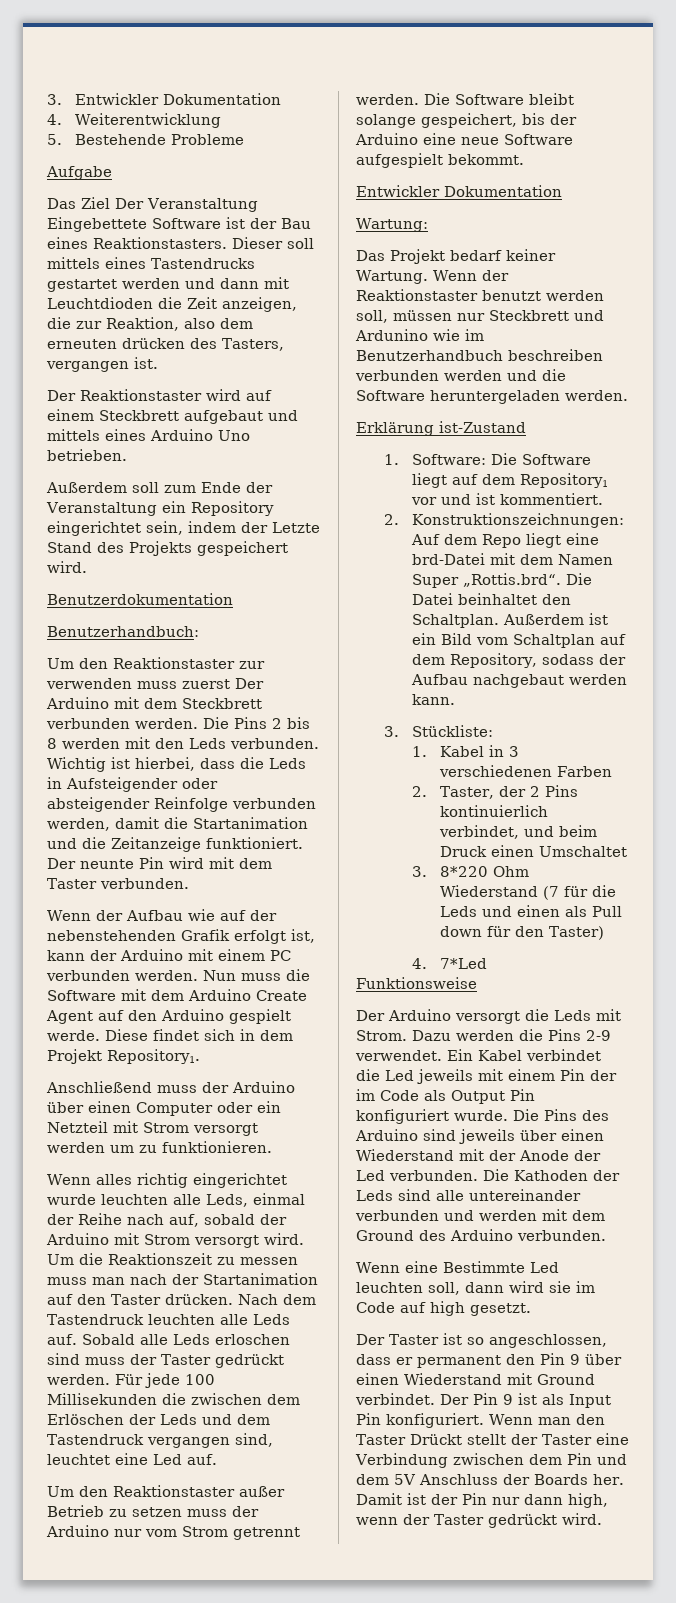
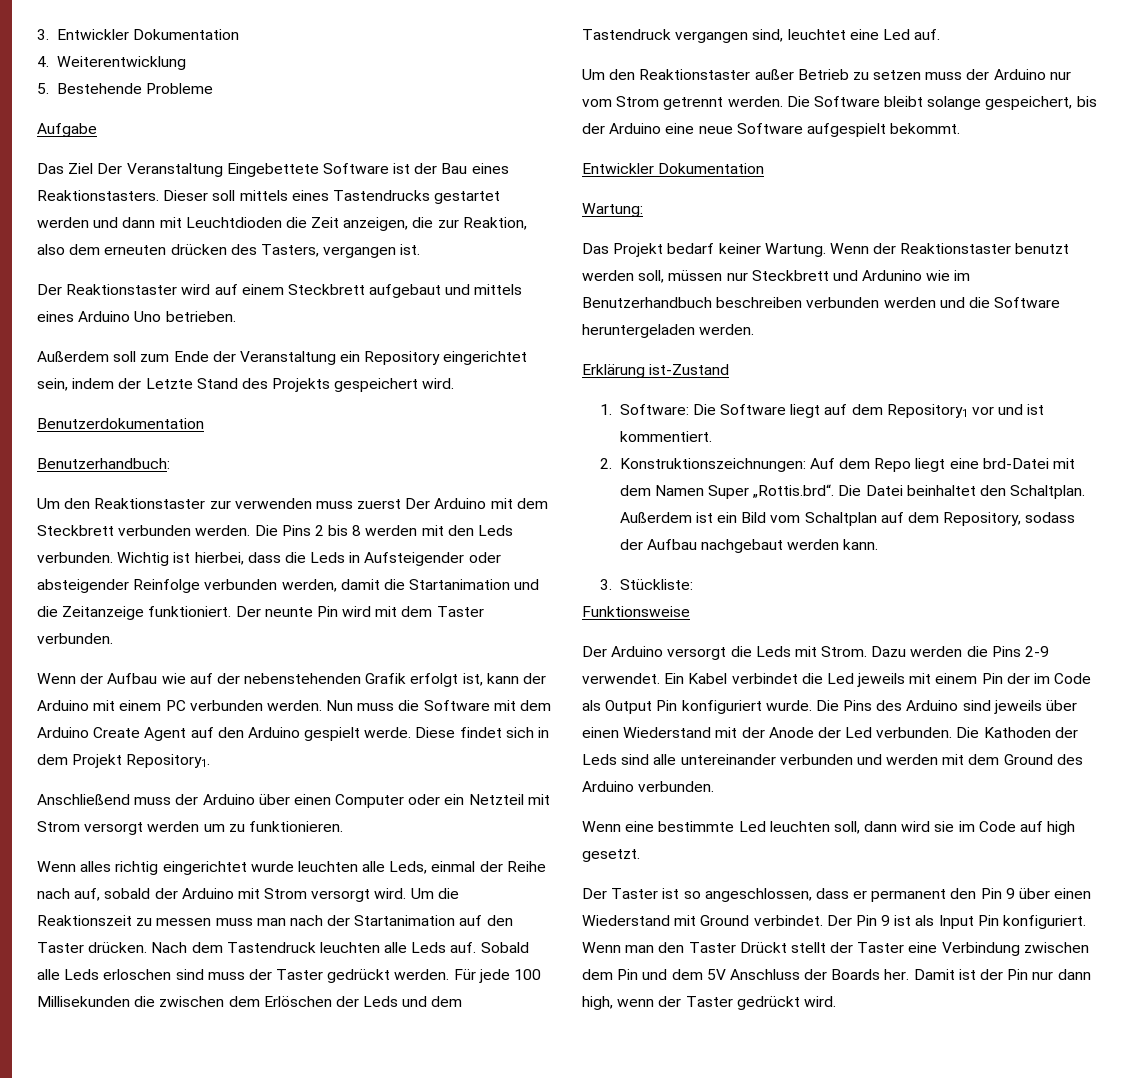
[412,745,520,757] [439,765,613,777] [412,785,579,799] [440,805,549,817] [439,825,598,839] [440,845,628,857] [412,866,530,877] [440,885,617,900] [440,905,623,917] [440,926,605,940] [412,958,488,969] // 1. Kabel in 3 verschiedenen Farben // 2. Taster, der 2 Pins kontinuierlich verbindet, und beim Druck einen Umschaltet // 3. 8*220 Ohm Wiederstand (7 für die Leds und einen als Pull down für den Taster) // 4. 7*Led -> (693, 584) none
[442,1261,525,1273] Bestimmte -> [658,821,735,832] bestimmte

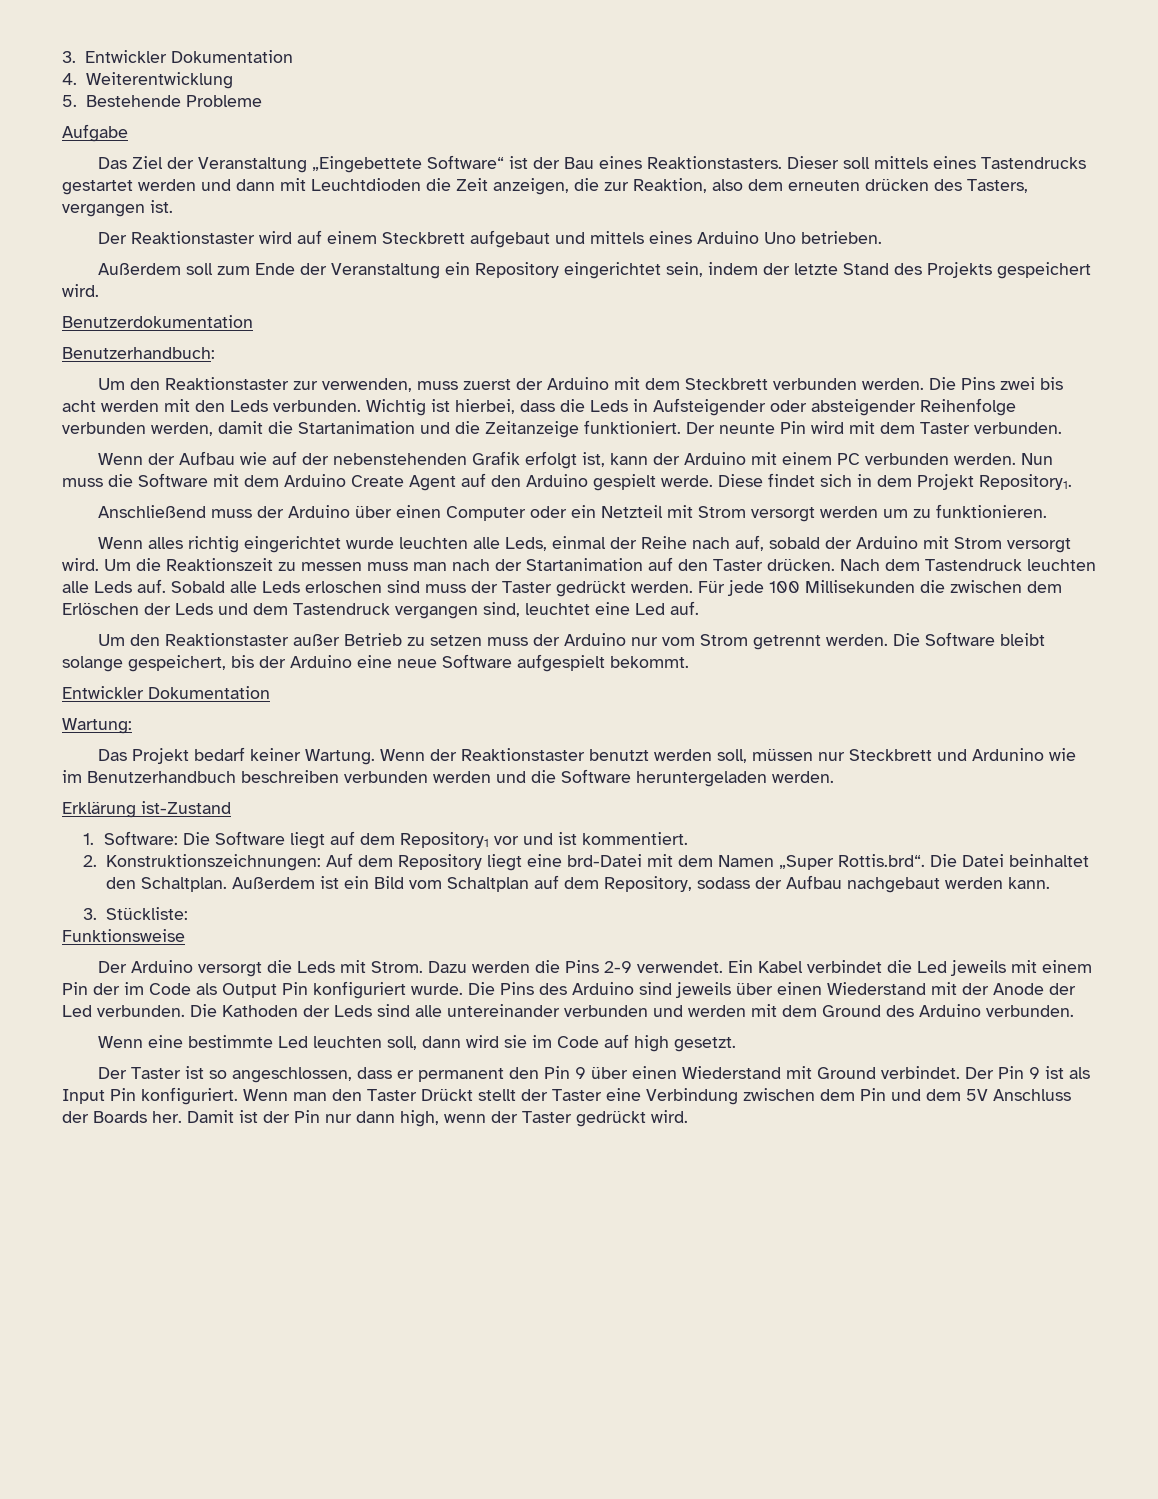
[97,163,389,177] Der Veranstaltung Eingebettete Software -> [166,155,504,173] der Veranstaltung „Eingebettete Software“
[145,378,193,389] Letzte -> [793,263,838,275] letzte
[234,498,312,509] verwenden -> [321,378,412,392] verwenden,
[405,498,431,509] Der -> [515,378,543,390] der
[314,525,362,536] 2 bis 8 -> [999,377,1063,390] [62,400,96,412] zwei bis acht
[133,579,201,593] Reinfolge -> [920,398,1016,416] Reihenfolge
[874,458,912,472] Repo -> [397,854,482,870] Repository
[708,484,835,499] Super „Rottis.brd“. -> [778,854,925,870] „Super Rottis.brd“.

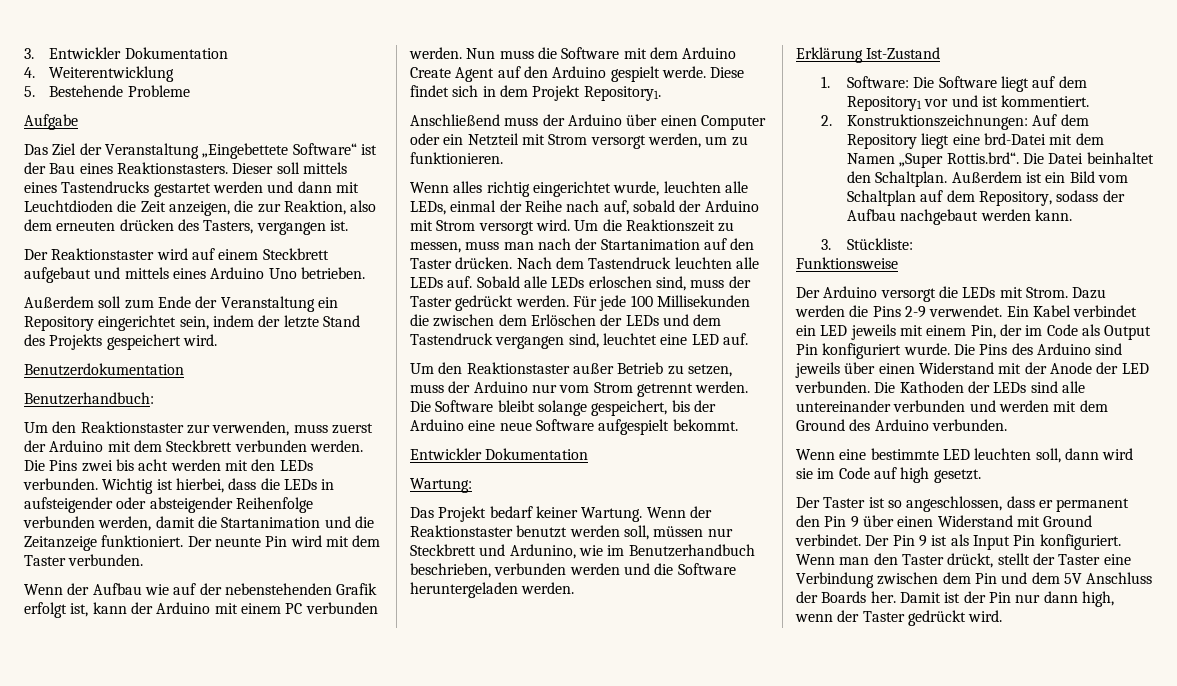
[230,400,268,412] Leds -> [279,460,313,471] LEDs
[590,398,766,416] Leds in Aufsteigender -> [283,479,335,490] [24,497,113,513] LEDs in aufsteigender
[819,506,878,518] werden -> [647,133,701,148] werden,
[345,537,547,551] wurde leuchten alle Leds, -> [613,181,748,196] [410,201,446,215] wurde, leuchten alle LEDs,
[301,562,362,571] messen -> [410,242,461,253] messen,
[94,581,132,593] Leds -> [410,277,443,288] LEDs
[262,580,420,593] Leds erloschen sind -> [551,276,686,291] LEDs erloschen sind,
[175,603,213,615] Leds -> [625,315,659,326] LEDs
[635,603,665,615] Led -> [691,334,719,345] LED
[429,635,482,646] setzen -> [687,364,732,377] setzen,
[971,748,1044,761] Ardunino -> [509,544,576,559] Ardunino,
[241,770,339,783] beschreiben -> [410,563,491,578] beschrieben,
[141,801,231,814] ist-Zustand -> [866,47,941,59] Ist-Zustand
[296,961,335,973] Leds -> [962,287,996,298] LEDs
[886,960,947,973] die Led -> [796,325,848,336] ein LED
[62,982,88,995] Pin -> [970,325,996,339] Pin,
[827,982,926,995] Wiederstand -> [918,362,994,374] Widerstand
[62,1005,92,1017] Led -> [1121,363,1149,374] LED
[334,1005,372,1017] Leds -> [993,382,1027,393] LEDs
[277,1036,308,1048] Led -> [942,449,970,460] LED
[681,1066,781,1079] Wiederstand -> [937,515,1013,527] Widerstand
[421,1088,473,1101] Drückt -> [947,553,994,568] drückt,

